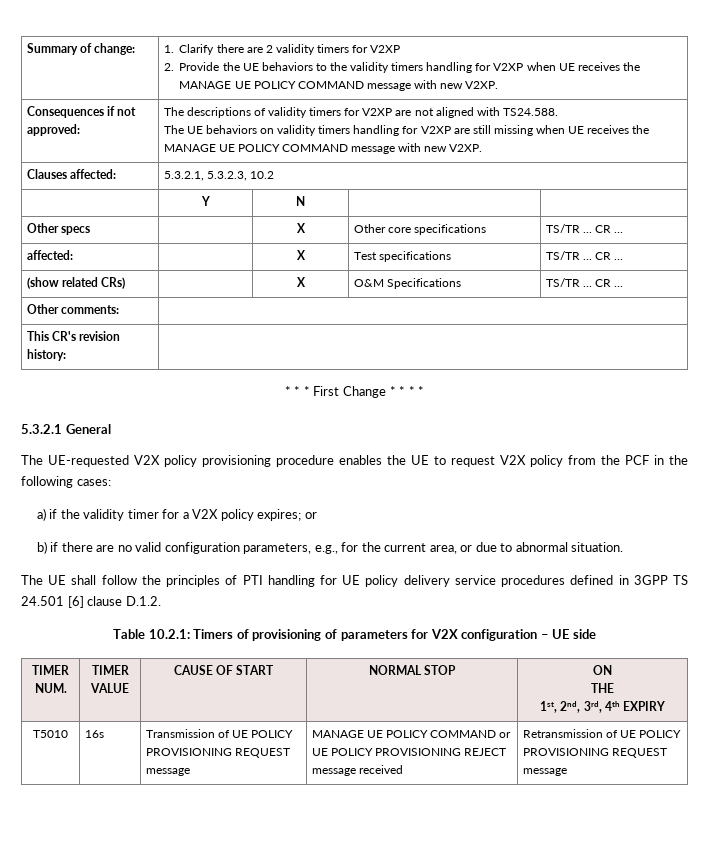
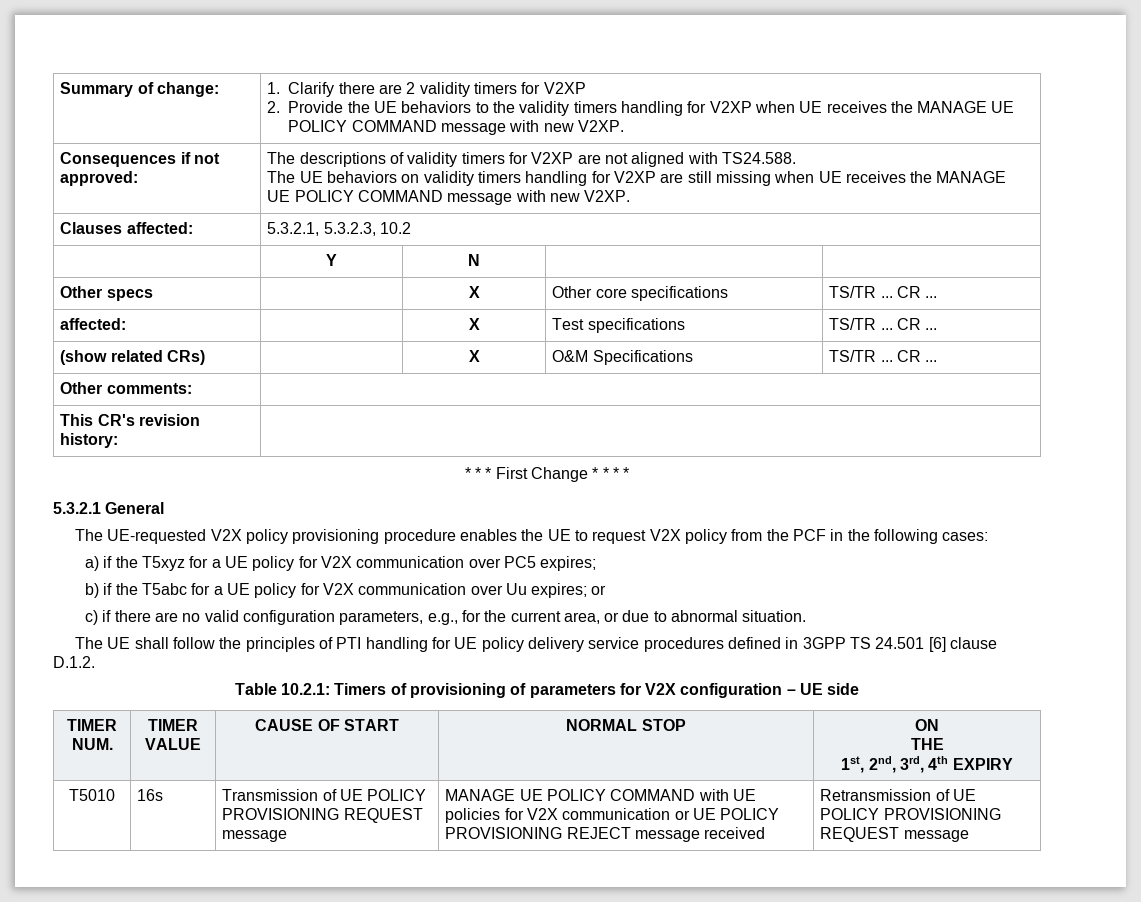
[83,509,254,521] validity timer for a V2X policy -> [141,556,597,571] [84,583,527,598] T5xyz for a UE policy for V2X communication over PC5 expires; // b) if the T5abc for a UE policy for V2X communication over Uu
[36,541,47,554] b) -> [84,610,98,625] c)
(496, 734) none -> [698,789,756,801] [445,808,671,823] with UE policies for V2X communication

